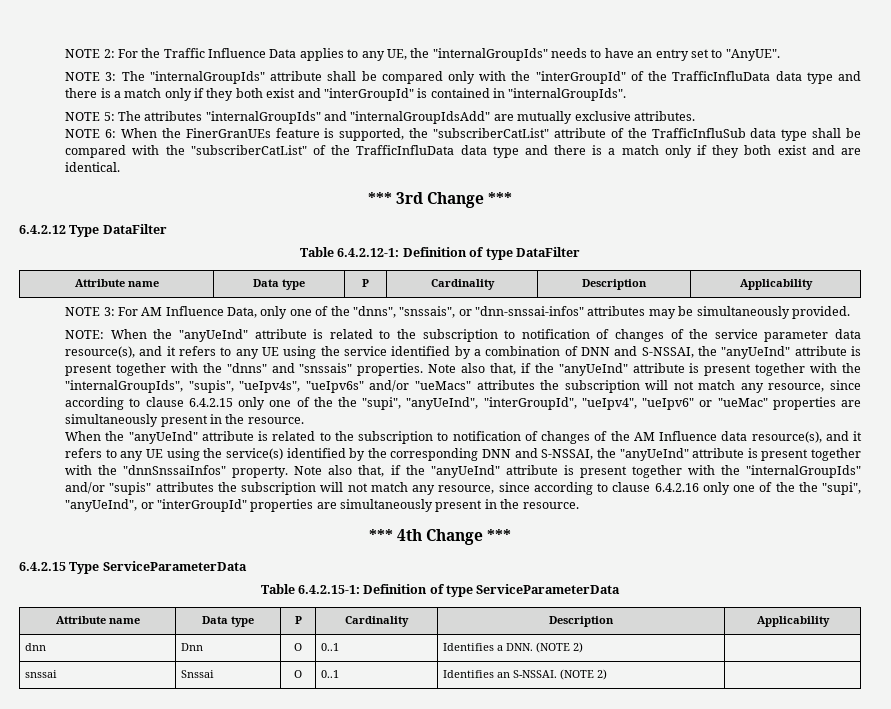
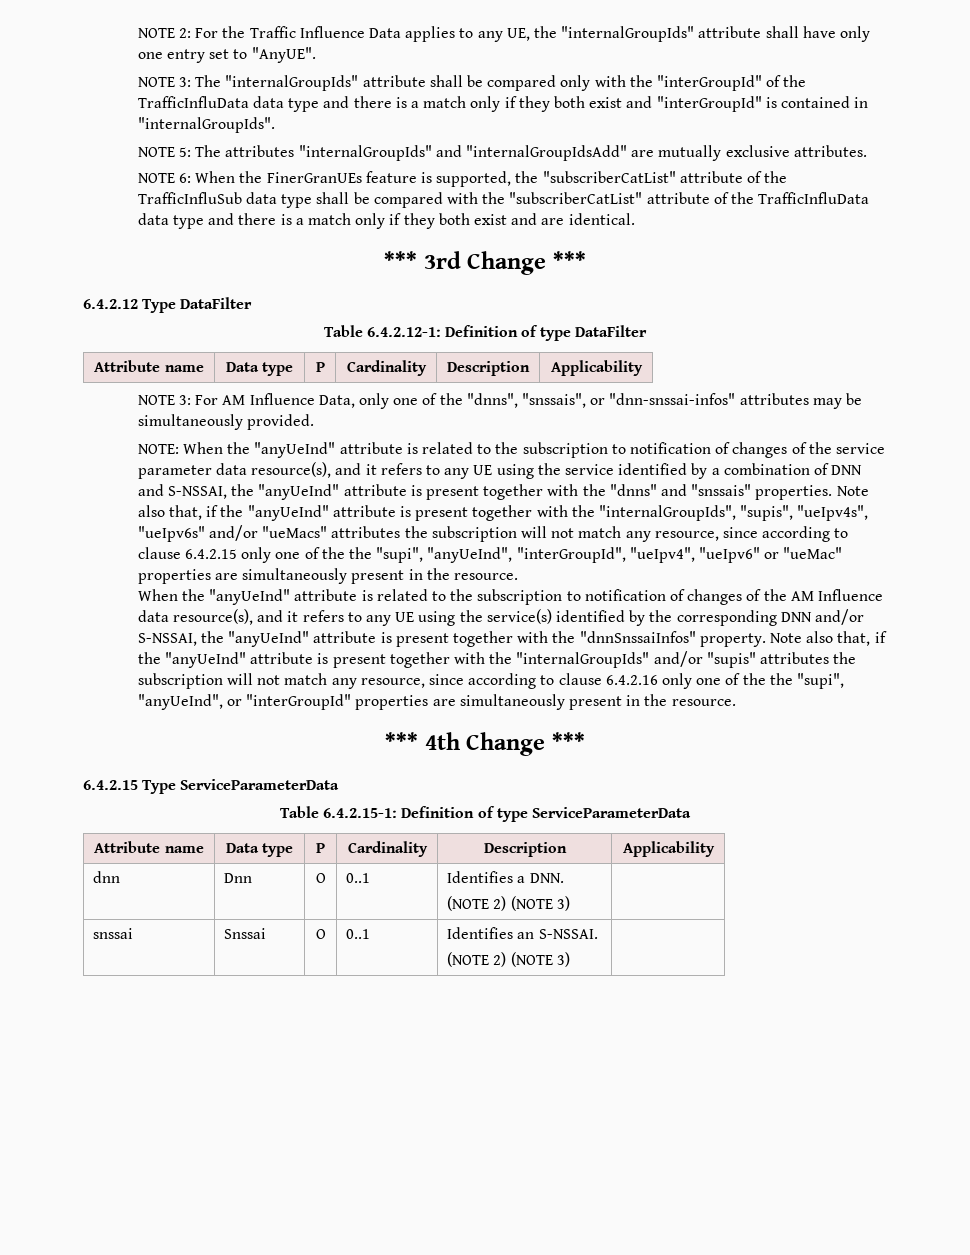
[551,48,653,58] needs to have an -> [698,26,870,42] [137,52,163,59] attribute shall have only one
(307, 150) none -> [646,192,710,204] attribute
[514,448,538,458] and -> [814,609,864,625] and/or
[536,642,584,653] (NOTE 2) -> [447,896,570,911] // (NOTE 2) (NOTE 3)
[560,669,608,680] (NOTE 2) -> [447,952,570,967] // (NOTE 2) (NOTE 3)

